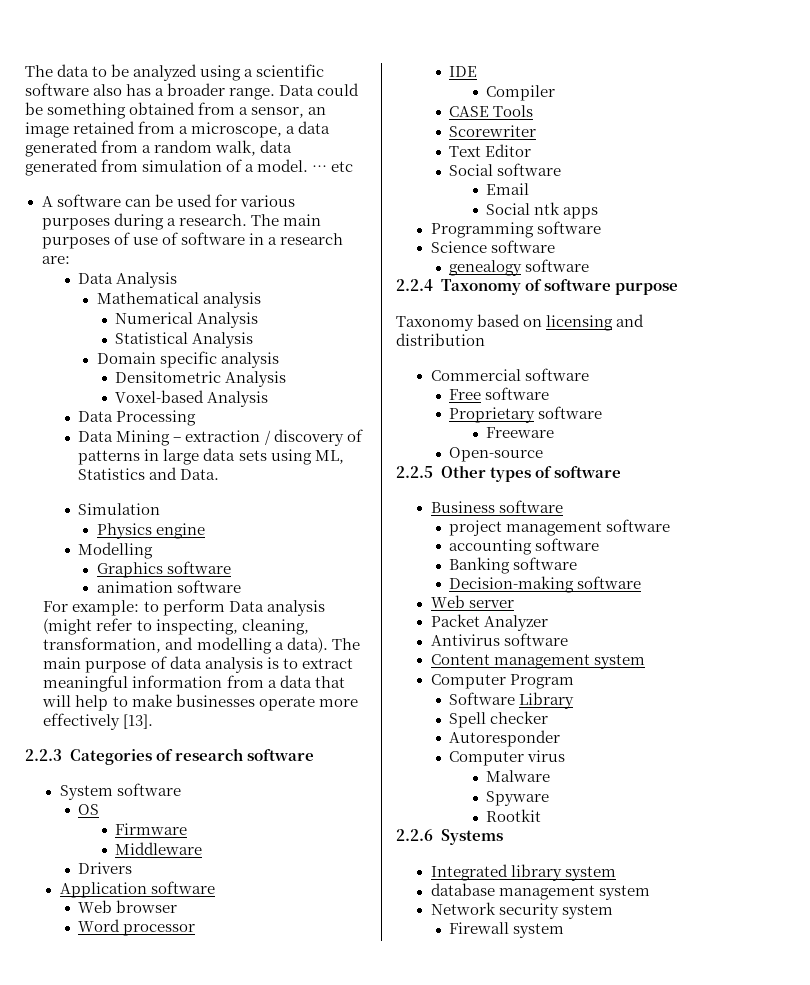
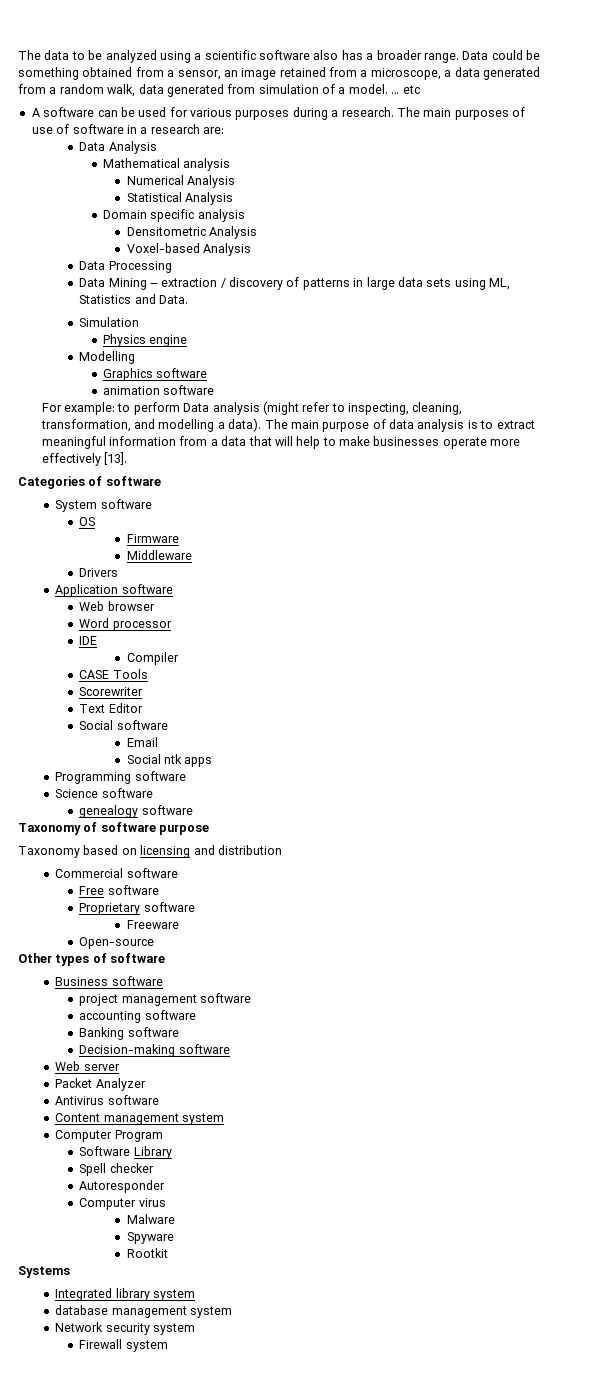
[25,749,62,761] 2.2.3 -> (128, 458) none
[174,748,243,761] research -> (103, 481) none
[396,279,433,291] 2.2.4 -> (193, 810) none
[396,466,433,478] 2.2.5 -> (155, 943) none
[396,829,433,841] 2.2.6 -> (168, 1253) none

